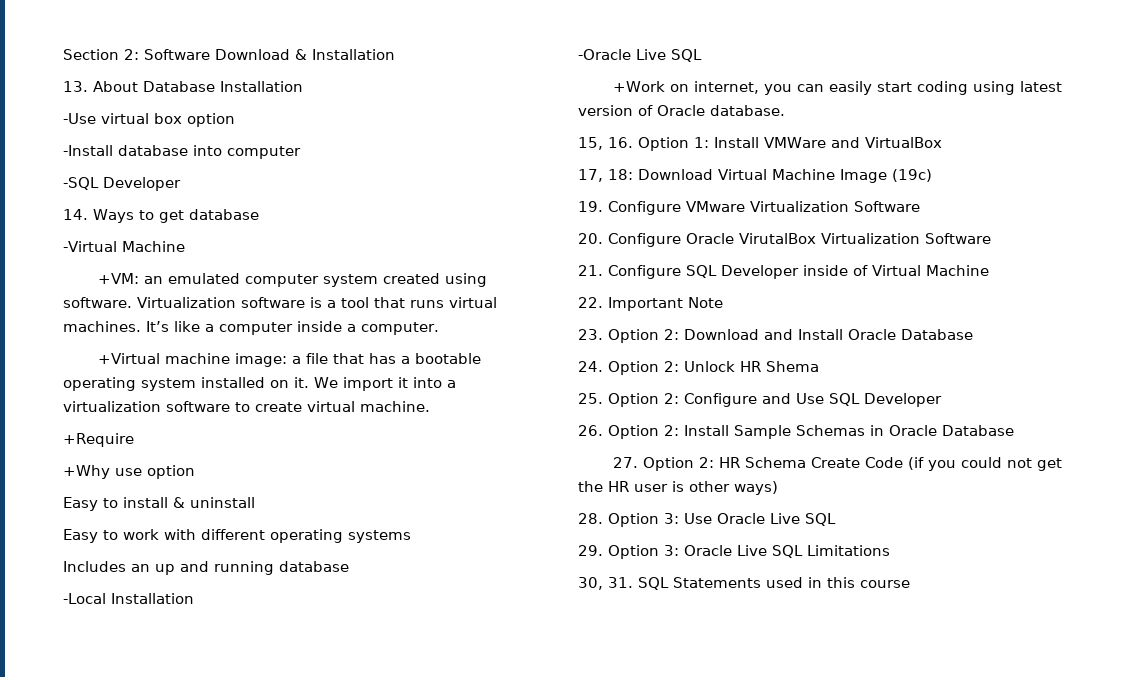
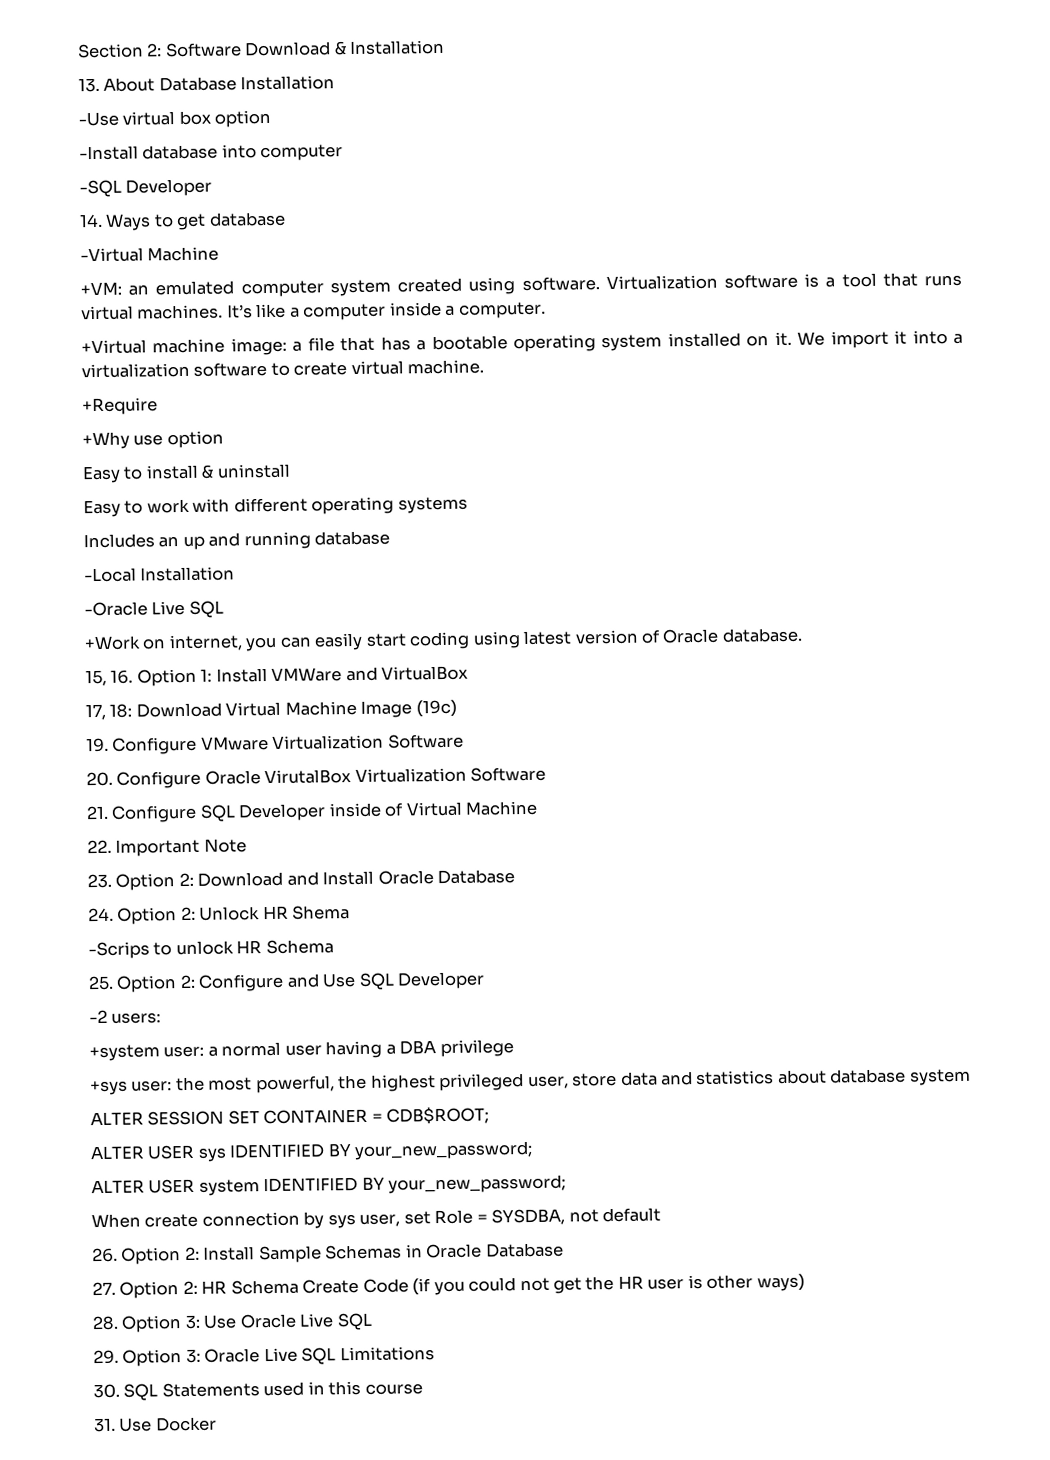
(819, 366) none -> [88,939,334,960] // -Scrips to unlock HR Schema
(942, 400) none -> [89,1009,162,1024] [89,1039,514,1062] [90,1068,971,1096] [90,1106,490,1126] [90,1140,534,1162] [91,1174,567,1196] [91,1207,662,1229] // -2 users: // +system user: a normal user having a DBA privilege // +sys user: the most powerful, the highest privileged user, store data and statistics about database system // ALTER SESSION SET CONTAINER = CDB$ROOT; // ALTER USER sys IDENTIFIED BY your_new_password; // ALTER USER system IDENTIFIED BY your_new_password; // When create connection by sys user, set Role = SYSDBA, not default
[578,577,633,590] 30, 31. -> [93,1383,120,1399] 30.
(910, 584) none -> [94,1416,217,1433] // 31. Use Docker

